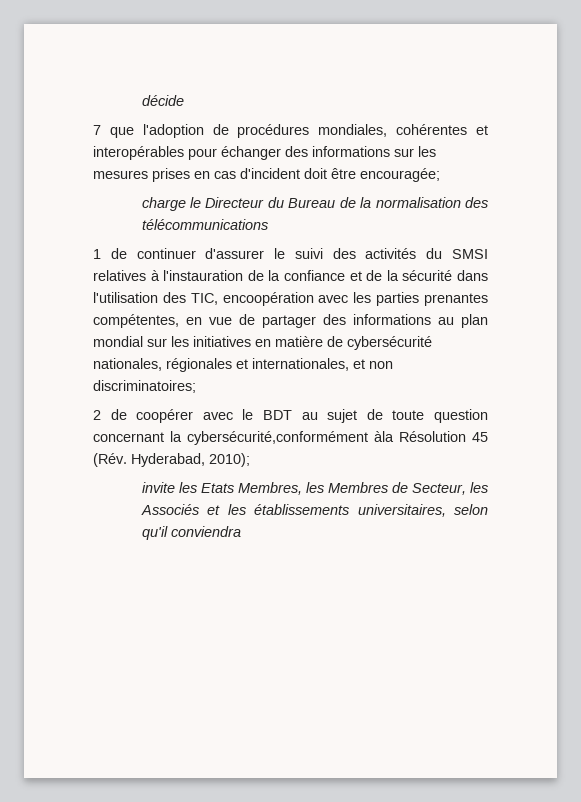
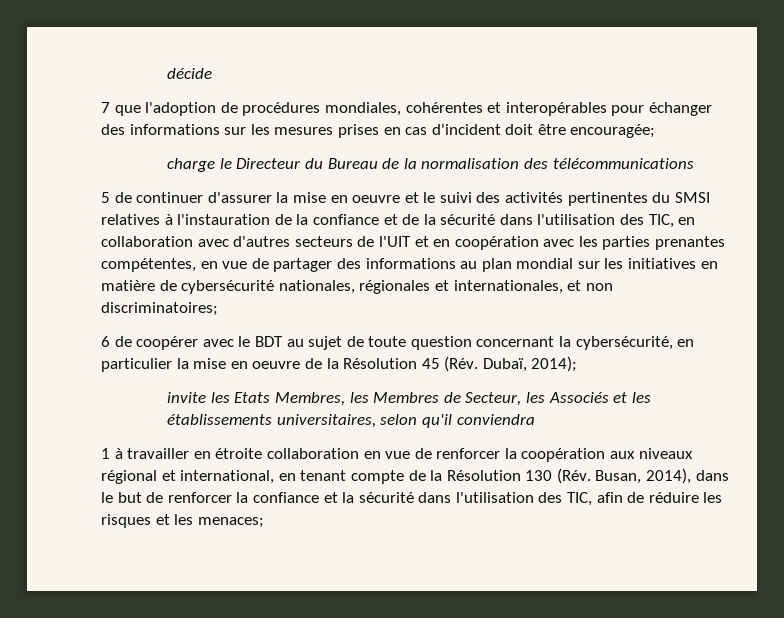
[93,249,101,259] 1 -> [101,192,110,203] 5
(265, 253) none -> [276,192,419,203] la mise en oeuvre et
(417, 253) none -> [567,192,648,206] pertinentes
[222,292,314,306] encoopération -> [678,217,696,225] [101,236,539,250] en collaboration avec d'autres secteurs de l'UIT et en coopération
[93,410,101,420] 2 -> [101,336,110,347] 6
[187,431,394,445] cybersécurité,conformément àla -> [575,336,695,350] [101,358,339,372] cybersécurité, en particulier la mise en oeuvre de la
[131,453,250,467] Hyderabad, 2010); -> [482,356,578,372] Dubaï, 2014);
(241, 531) none -> [101,448,693,462] [101,468,729,484] [101,492,723,506] [101,514,264,528] // 1 à travailler en étroite collaboration en vue de renforcer la coopération aux niveaux régional et international, en tenant compte de la Résolution 130 (Rév. Busan, 2014), dans le but de renforcer la confiance et la sécurité dans l'utilisation des TIC, afin de réduire les risques et les menaces;

